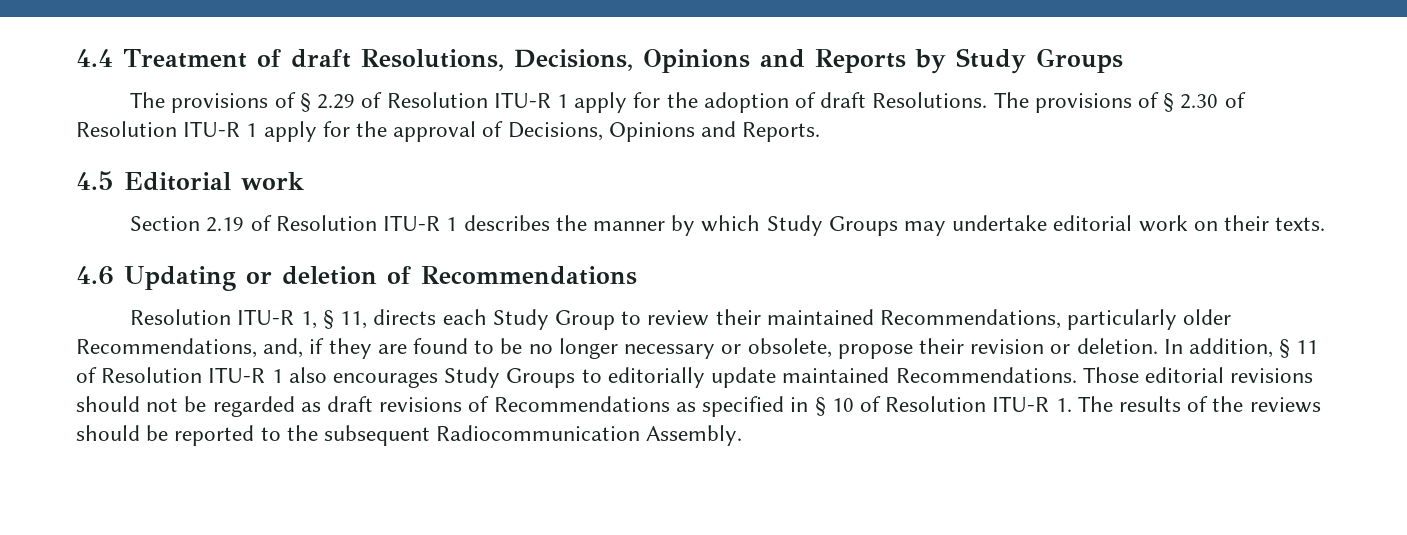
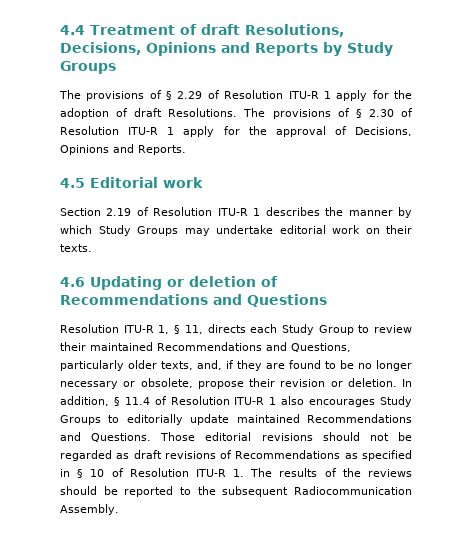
(637, 275) none -> [213,294,327,307] and Questions
[879,309,1061,329] Recommendations, -> [157,342,351,352] Recommendations and Questions,
[76,338,257,358] Recommendations, -> [161,361,193,370] texts,
[1296,340,1319,354] 11 -> [124,397,150,405] 11.4
[895,367,1077,383] Recommendations. -> [307,414,412,423] [60,432,152,442] Recommendations and Questions.

